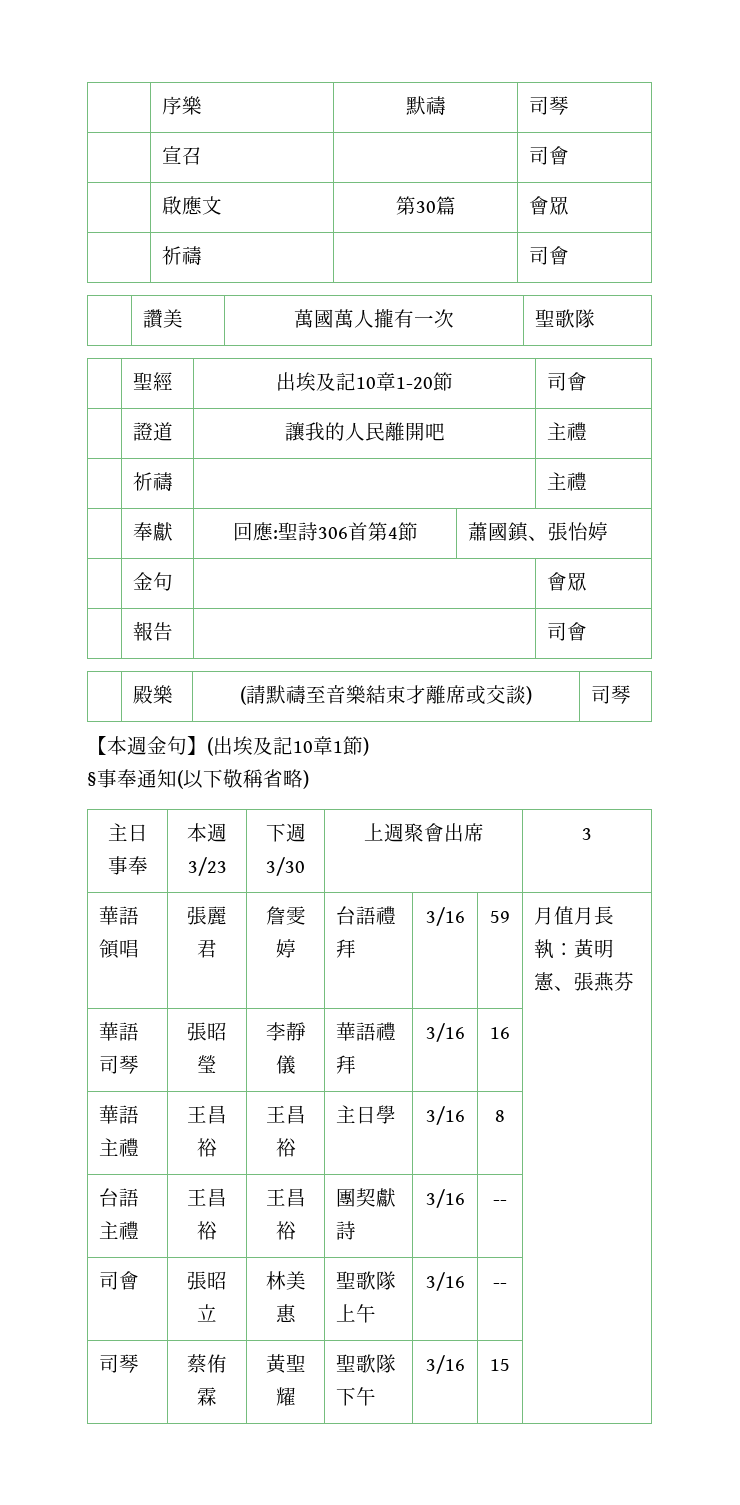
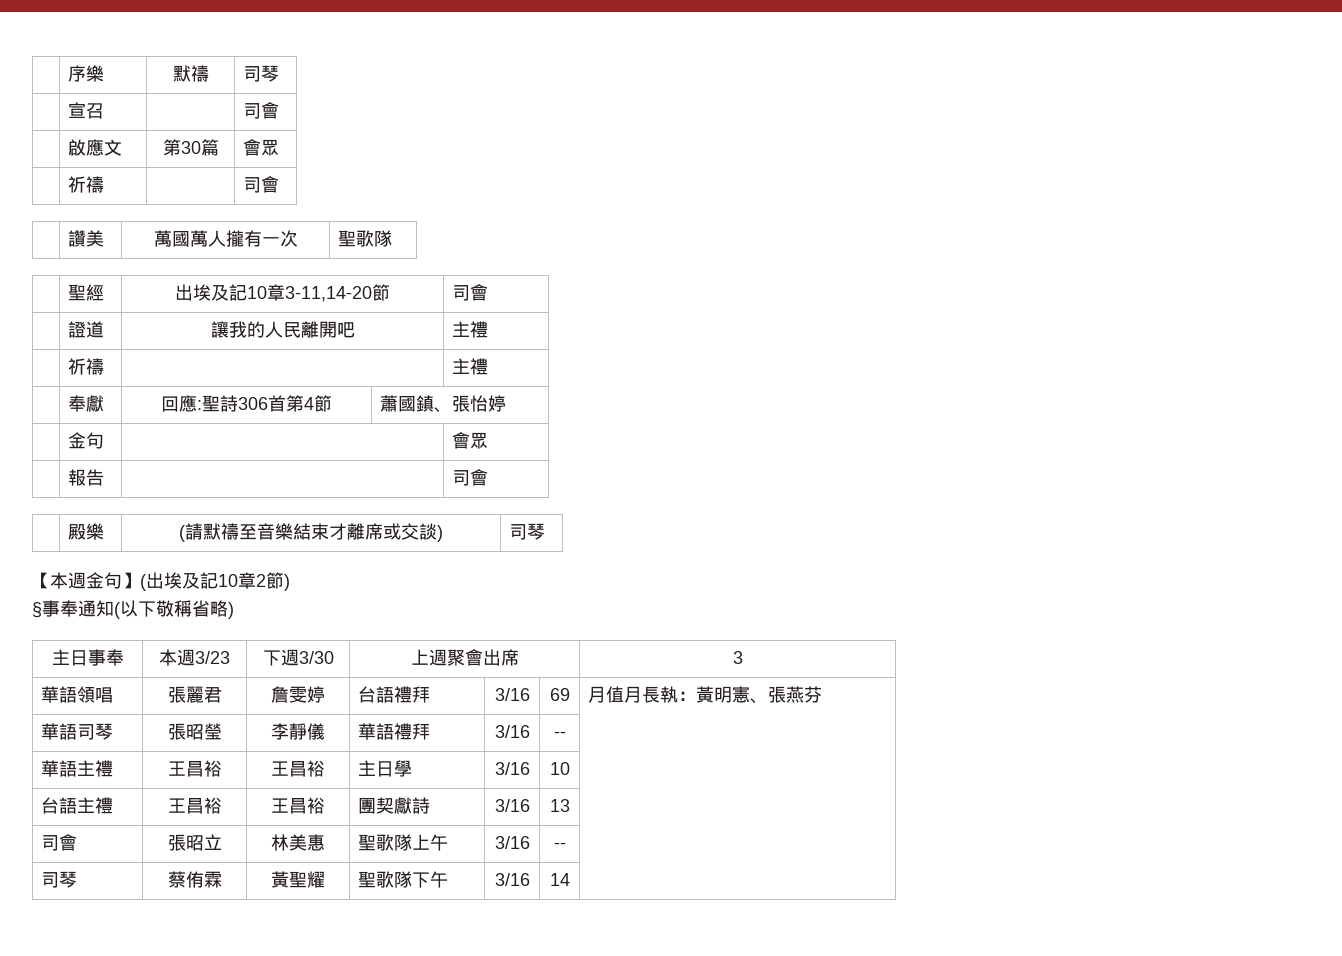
[396,377,434,389] 1-20 -> [285,286,372,302] 3-11,14-20
[333,741,343,753] 1 -> [256,574,266,587] 2
[490,911,510,923] 59 -> [549,688,570,701] 69
[490,1027,510,1039] 16 -> [553,731,566,738] --
[495,1110,505,1122] 8 -> [549,762,570,775] 10
[493,1200,507,1205] -- -> [549,799,570,812] 13
[490,1359,510,1371] 15 -> [549,873,570,886] 14

